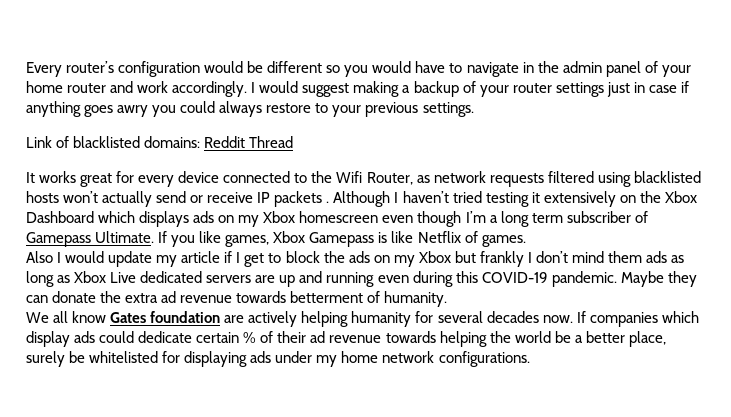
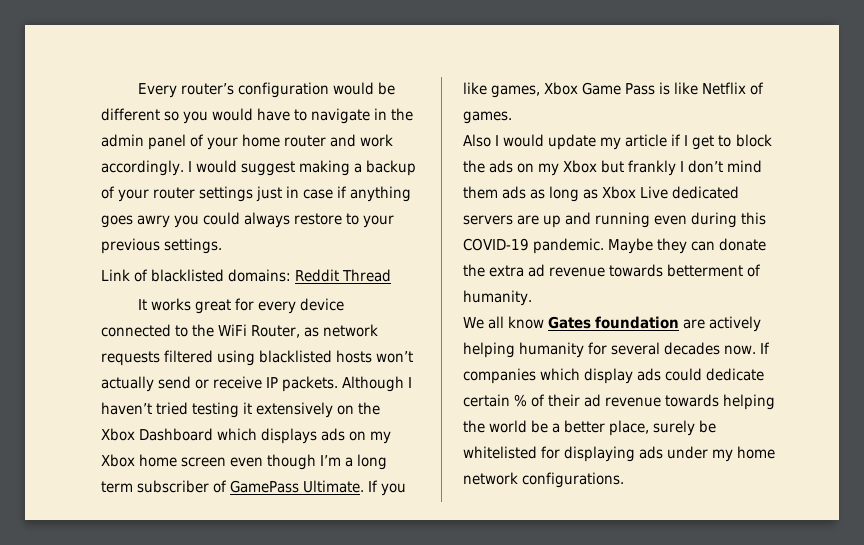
[336,171,363,183] Wifi -> [218,324,248,336] WiFi
[274,191,330,207] packets . -> [282,376,339,392] packets.
[299,211,379,223] homescreen -> [139,454,227,467] home screen
[26,232,91,247] Gamepass -> [230,480,300,493] GamePass
[309,232,375,247] Gamepass -> [582,82,656,95] Game Pass

